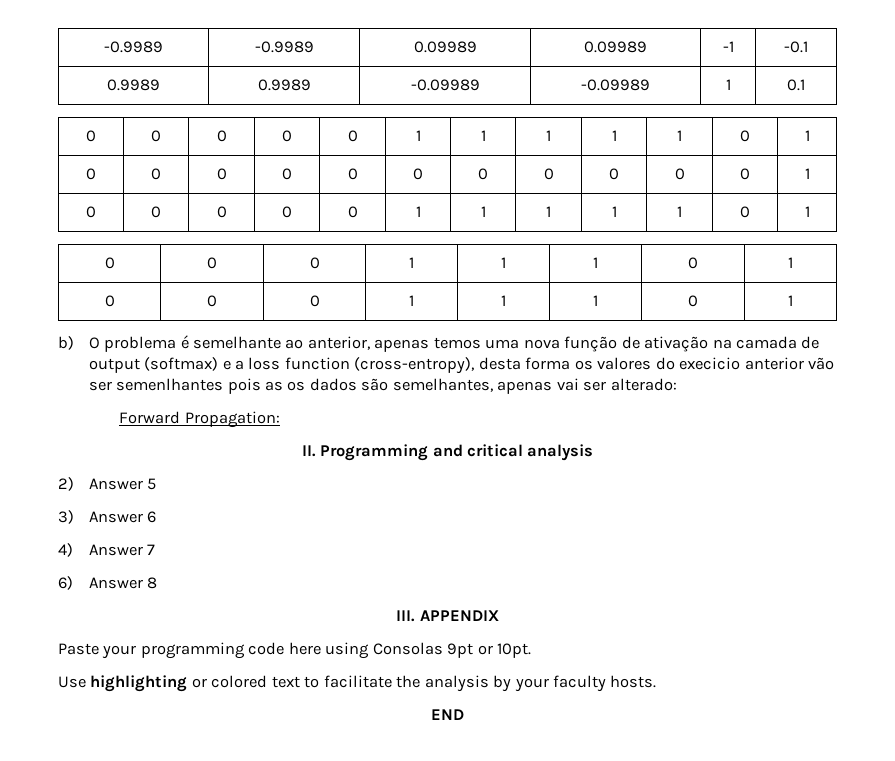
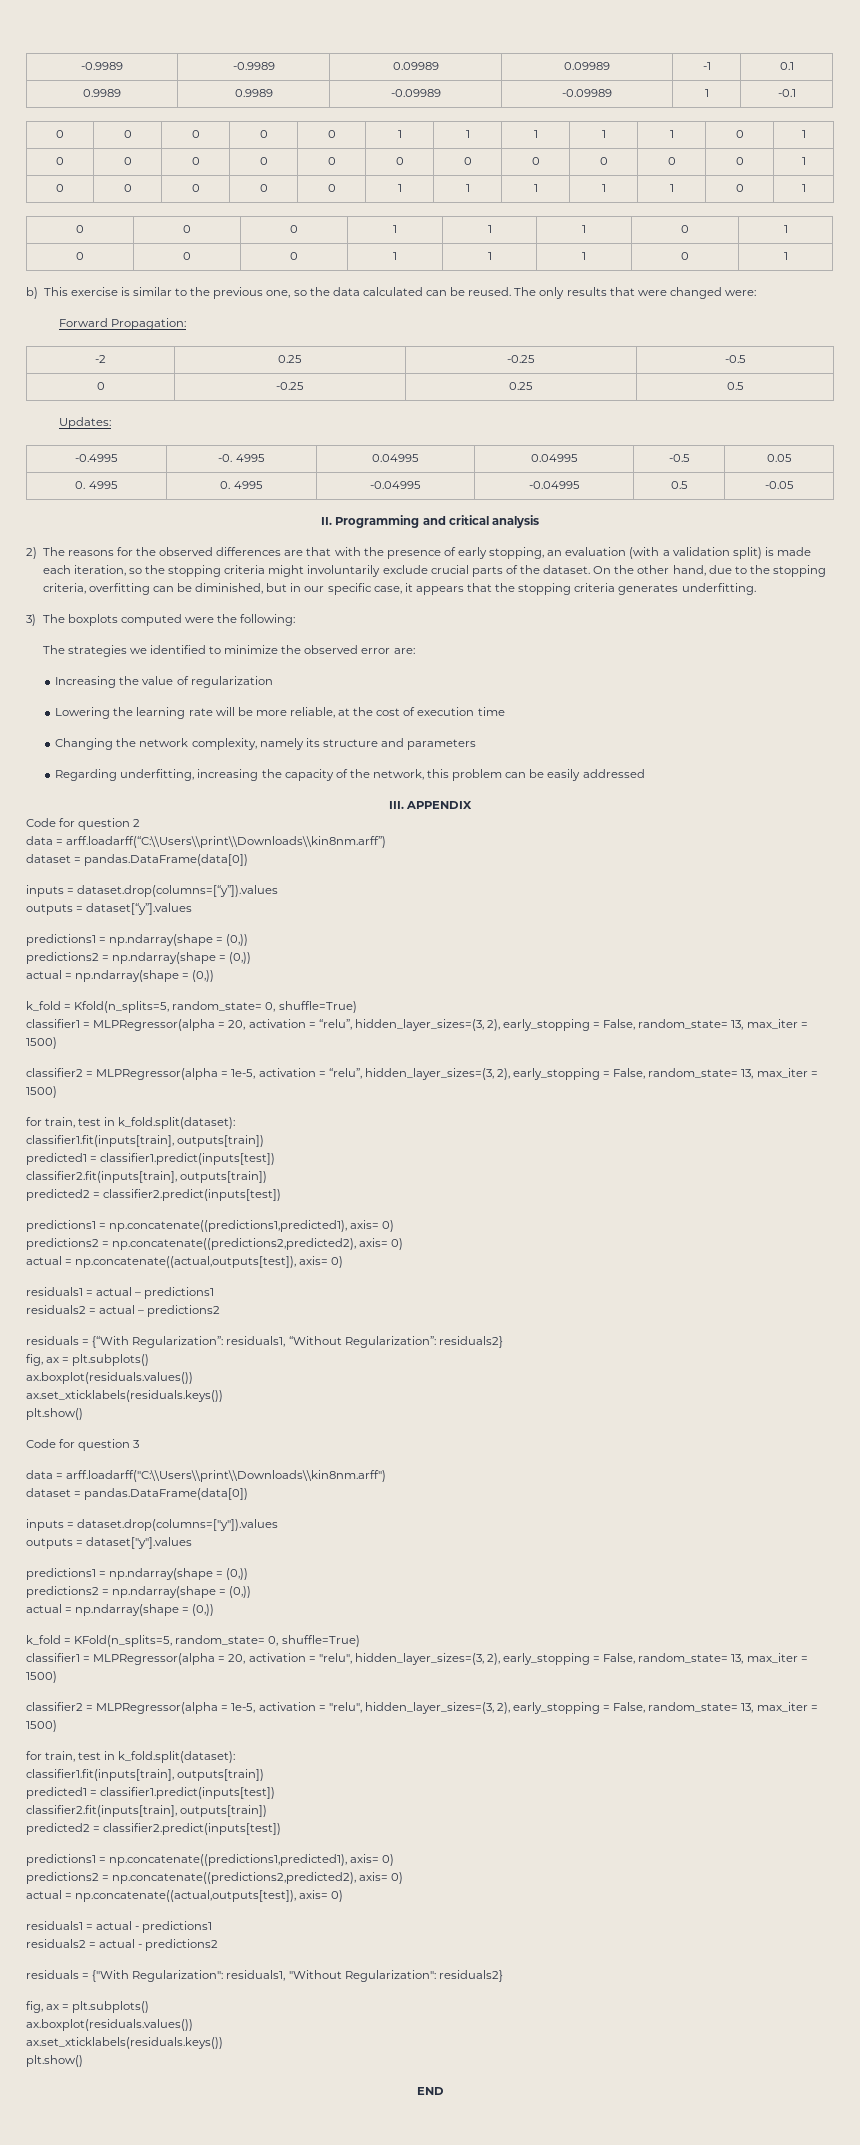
[784,41,808,53] -0.1 -> [779,62,794,70] 0.1
[787,79,805,91] 0.1 -> [777,89,796,97] -0.1
[88,335,820,352] [88,357,834,374] [88,378,677,394] [119,411,280,428] O problema é semelhante ao anterior, apenas temos uma nova função de ativação na camada de output (softmax) e a loss function (cross-entropy), desta forma os valores do execicio anterior vão ser semenlhantes pois as os dados são semelhantes, apenas vai ser alterado: // Forward Propagation: -> [43,287,756,299] [59,318,187,330] [95,355,106,363] [278,355,302,363] [507,355,535,363] [724,355,746,363] [96,382,105,390] [276,382,304,390] [509,382,533,390] [726,382,744,390] [59,417,112,429] [75,454,118,462] [218,454,265,462] [372,454,419,462] [530,454,578,462] [668,454,690,462] [766,454,792,462] [75,481,118,489] [220,481,263,489] [370,481,421,489] [528,481,580,489] [670,481,688,489] [764,481,794,489] This exercise is similar to the previous one, so the data calculated can be reused. The only results that were changed were: // Forward Propagation: // -2 | 0.25 | -0.25 | -0.5 // 0 | -0.25 | 0.25 | 0.5 // Updates: // -0.4995 | -0. 4995 | 0.04995 | 0.04995 | -0.5 | 0.05 // 0. 4995 | 0. 4995 | -0.04995 | -0.04995 | 0.5 | -0.05
[88,478,157,490] [58,510,157,524] [58,543,156,557] [58,576,158,590] [396,610,499,622] [58,642,532,659] [58,675,657,692] Answer 5 // 3) Answer 6 // 4) Answer 7 // 6) Answer 8 // III. APPENDIX // Paste your programming code here using Consolas 9pt or 10pt. // Use highlighting or colored text to facilitate the analysis by your faculty hosts. -> [42,547,811,559] [42,565,826,577] [42,583,756,595] [26,614,296,626] [42,645,415,657] [55,676,273,688] [55,707,505,719] [55,738,477,750] [55,769,645,781] [388,801,473,809] [26,818,141,830] [26,836,387,848] [26,854,249,866] [26,885,279,897] [26,903,193,915] [26,934,249,946] [26,952,252,964] [26,970,215,982] [26,1001,357,1013] [26,1019,808,1031] [26,1037,57,1049] [26,1068,818,1080] [26,1086,57,1098] [26,1117,236,1129] [26,1135,265,1147] [26,1153,276,1165] [26,1171,268,1183] [26,1189,282,1201] [26,1220,395,1232] [26,1238,404,1250] [26,1256,344,1268] [26,1287,215,1299] [26,1305,221,1317] [26,1336,503,1348] [26,1354,150,1366] [26,1372,193,1384] [26,1390,223,1402] [26,1408,83,1420] [26,1439,140,1451] [26,1470,387,1482] [26,1488,249,1500] [26,1519,279,1531] [26,1537,193,1549] [26,1568,249,1580] [26,1586,252,1598] [26,1604,215,1616] [26,1635,360,1647] [26,1653,808,1665] [26,1671,57,1683] [26,1702,818,1714] [26,1720,57,1732] [26,1751,236,1763] [26,1769,265,1781] [26,1787,276,1799] [26,1805,268,1817] [26,1823,282,1835] [26,1854,395,1866] [26,1872,404,1884] [26,1890,344,1902] [26,1921,213,1933] [26,1939,219,1951] [26,1970,503,1982] [26,2001,150,2013] [26,2019,193,2031] [26,2037,223,2049] [26,2055,83,2067] The reasons for the observed differences are that with the presence of early stopping, an evaluation (with a validation split) is made each iteration, so the stopping criteria might involuntarily exclude crucial parts of the dataset. On the other hand, due to the stopping criteria, overfitting can be diminished, but in our specific case, it appears that the stopping criteria generates underfitting. // 3) The boxplots computed were the following: // The strategies we identified to minimize the observed error are: // Increasing the value of regularization // Lowering the learning rate will be more reliable, at the cost of execution time // Changing the network complexity, namely its structure and parameters // Regarding underfitting, increasing the capacity of the network, this problem can be easily addressed // III. APPENDIX // Code for question 2 // data = arff.loadarff(“C:\\Users\\print\\Downloads\\kin8nm.arff”) // dataset = pandas.DataFrame(data[0]) // inputs = dataset.drop(columns=[“y”]).values // outputs = dataset[“y”].values // predictions1 = np.ndarray(shape = (0,)) // predictions2 = np.ndarray(shape = (0,)) // actual = np.ndarray(shape = (0,)) // k_fold = Kfold(n_splits=5, random_state= 0, shuffle=True) // classifier1 = MLPRegressor(alpha = 20, activation = “relu”, hidden_layer_sizes=(3, 2), early_stopping = False, random_state= 13, max_iter = 1500) // classifier2 = MLPRegressor(alpha = 1e-5, activation = “relu”, hidden_layer_sizes=(3, 2), early_stopping = False, random_state= 13, max_iter = 1500) // for train, test in k_fold.split(dataset): // classifier1.fit(inputs[train], outputs[train]) // predicted1 = classifier1.predict(inputs[test]) // classifier2.fit(inputs[train], outputs[train]) // predicted2 = classifier2.predict(inputs[test]) // predictions1 = np.concatenate((predictions1,predicted1), axis= 0) // predictions2 = np.concatenate((predictions2,predicted2), axis= 0) // actual = np.concatenate((actual,outputs[test]), axis= 0) // residuals1 = actual – predictions1 // residuals2 = actual – predictions2 // residuals = {“With Regularization”: residuals1, “Without Regularization”: residuals2} // fig, ax = plt.subplots() // ax.boxplot(residuals.values()) // ax.set_xticklabels(residuals.keys()) // plt.show() // Code for question 3 // data = arff.loadarff("C:\\Users\\print\\Downloads\\kin8nm.arff") // dataset = pandas.DataFrame(data[0]) // inputs = dataset.drop(columns=["y"]).values // outputs = dataset["y"].values // predictions1 = np.ndarray(shape = (0,)) // predictions2 = np.ndarray(shape = (0,)) // actual = np.ndarray(shape = (0,)) // k_fold = KFold(n_splits=5, random_state= 0, shuffle=True) // classifier1 = MLPRegressor(alpha = 20, activation = "relu", hidden_layer_sizes=(3, 2), early_stopping = False, random_state= 13, max_iter = 1500) // classifier2 = MLPRegressor(alpha = 1e-5, activation = "relu", hidden_layer_sizes=(3, 2), early_stopping = False, random_state= 13, max_iter = 1500) // for train, test in k_fold.split(dataset): // classifier1.fit(inputs[train], outputs[train]) // predicted1 = classifier1.predict(inputs[test]) // classifier2.fit(inputs[train], outputs[train]) // predicted2 = classifier2.predict(inputs[test]) // predictions1 = np.concatenate((predictions1,predicted1), axis= 0) // predictions2 = np.concatenate((predictions2,predicted2), axis= 0) // actual = np.concatenate((actual,outputs[test]), axis= 0) // residuals1 = actual - predictions1 // residuals2 = actual - predictions2 // residuals = {"With Regularization": residuals1, "Without Regularization": residuals2} // fig, ax = plt.subplots() // ax.boxplot(residuals.values()) // ax.set_xticklabels(residuals.keys()) // plt.show()

